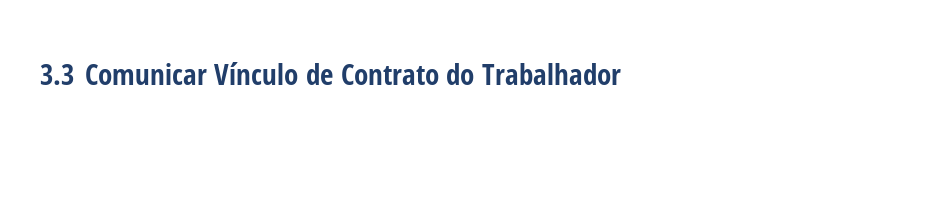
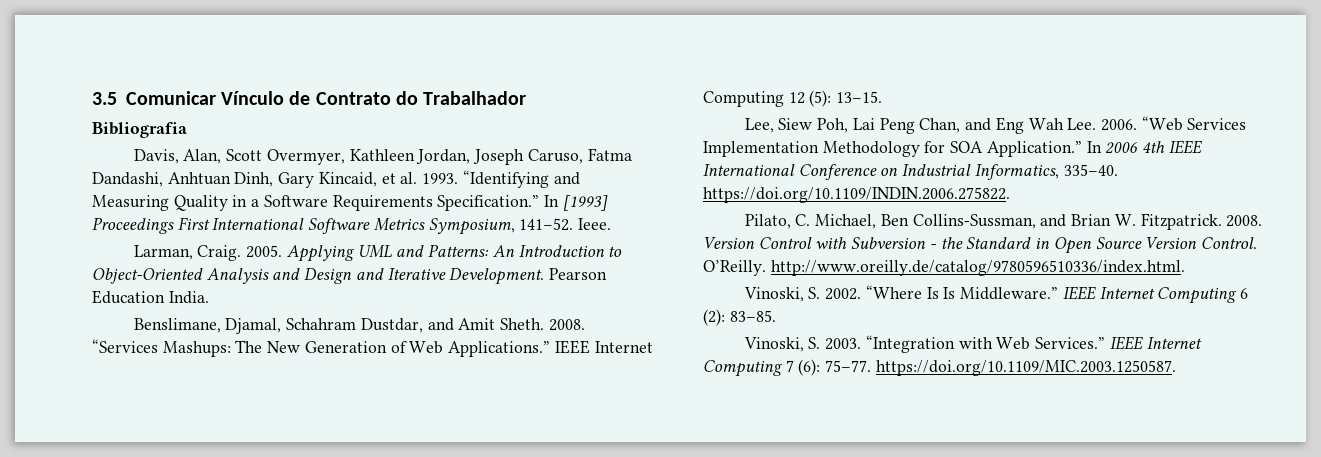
[40,64,74,85] 3.3 -> [92,92,117,105] 3.5
(621, 74) none -> [92,122,187,138] [133,148,632,165] [92,170,580,188] [92,195,608,211] [92,217,612,235] [133,244,623,262] [92,268,608,285] [92,290,209,304] [133,318,585,334] [92,339,653,357] [703,90,883,107] [744,116,1247,134] [703,140,1202,157] [703,164,1118,180] [703,187,1010,203] [744,213,1263,230] [703,237,1257,254] [703,260,1185,276] [743,285,1248,304] [703,309,776,326] [743,335,1202,353] [703,359,1176,377] // Bibliografia // Davis, Alan, Scott Overmyer, Kathleen Jordan, Joseph Caruso, Fatma Dandashi, Anhtuan Dinh, Gary Kincaid, et al. 1993. “Identifying and Measuring Quality in a Software Requirements Specification.” In [1993] Proceedings First International Software Metrics Symposium, 141–52. Ieee. // Larman, Craig. 2005. Applying UML and Patterns: An Introduction to Object-Oriented Analysis and Design and Iterative Development. Pearson Education India. // Benslimane, Djamal, Schahram Dustdar, and Amit Sheth. 2008. “Services Mashups: The New Generation of Web Applications.” IEEE Internet Computing 12 (5): 13–15. // Lee, Siew Poh, Lai Peng Chan, and Eng Wah Lee. 2006. “Web Services Implementation Methodology for SOA Application.” In 2006 4th IEEE International Conference on Industrial Informatics, 335–40. https://doi.org/10.1109/INDIN.2006.275822. // Pilato, C. Michael, Ben Collins-Sussman, and Brian W. Fitzpatrick. 2008. Version Control with Subversion - the Standard in Open Source Version Control. O’Reilly. http://www.oreilly.de/catalog/9780596510336/index.html. // Vinoski, S. 2002. “Where Is Is Middleware.” IEEE Internet Computing 6 (2): 83–85. // Vinoski, S. 2003. “Integration with Web Services.” IEEE Internet Computing 7 (6): 75–77. https://doi.org/10.1109/MIC.2003.1250587.

